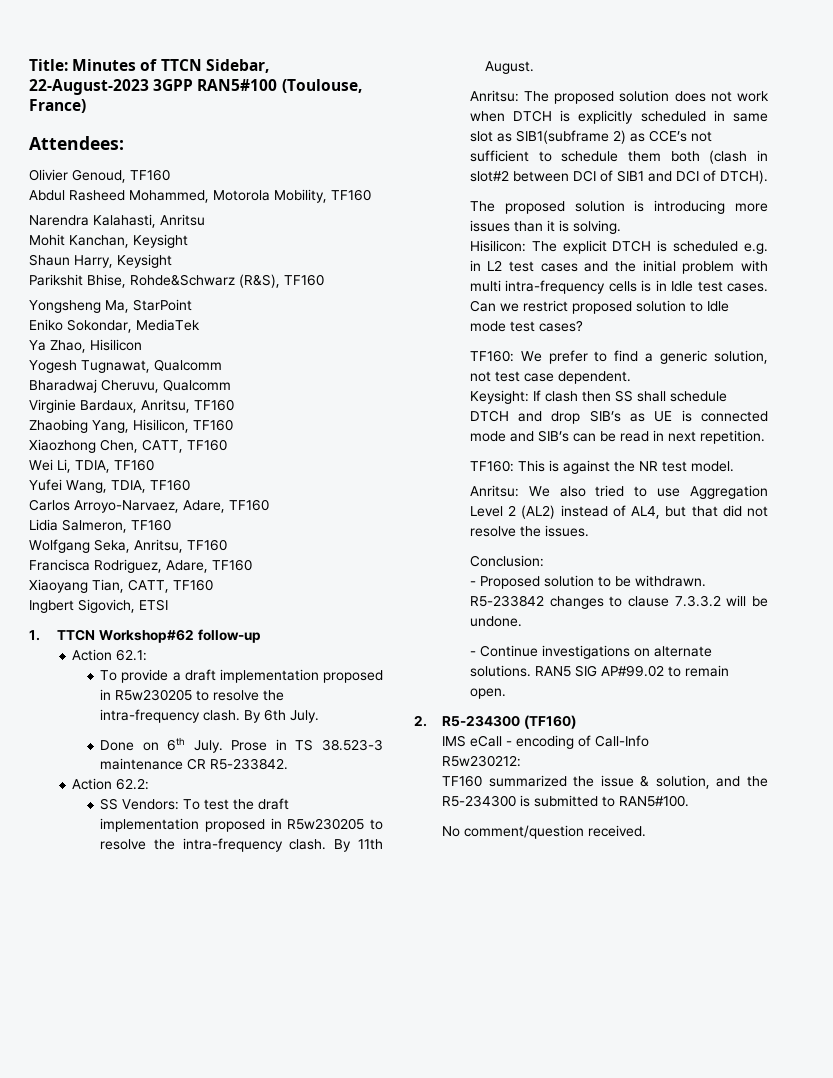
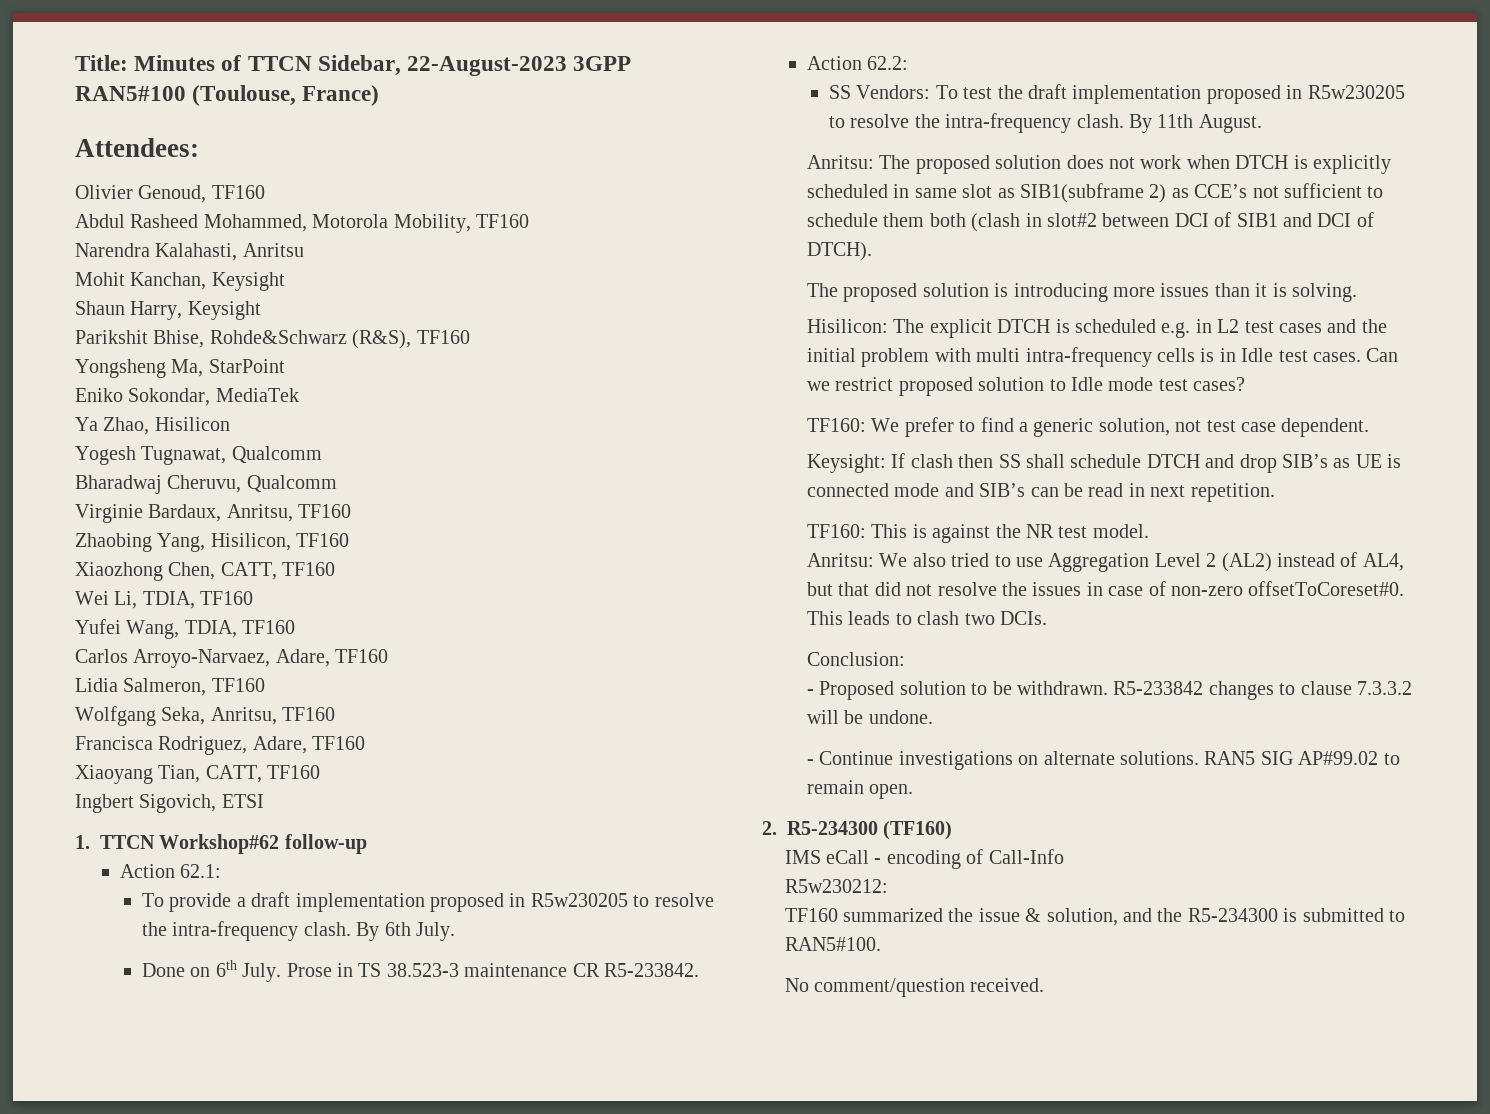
[544,525,589,537] issues. -> [1032,581,1405,596] [807,611,1048,625] issues in case of non-zero offsetToCoreset#0. This leads to clash two DCIs.

